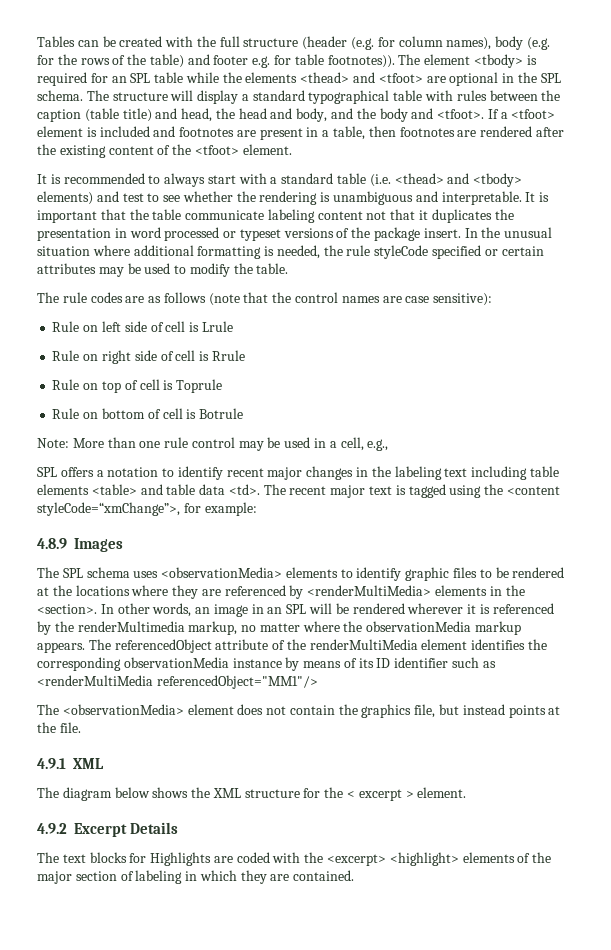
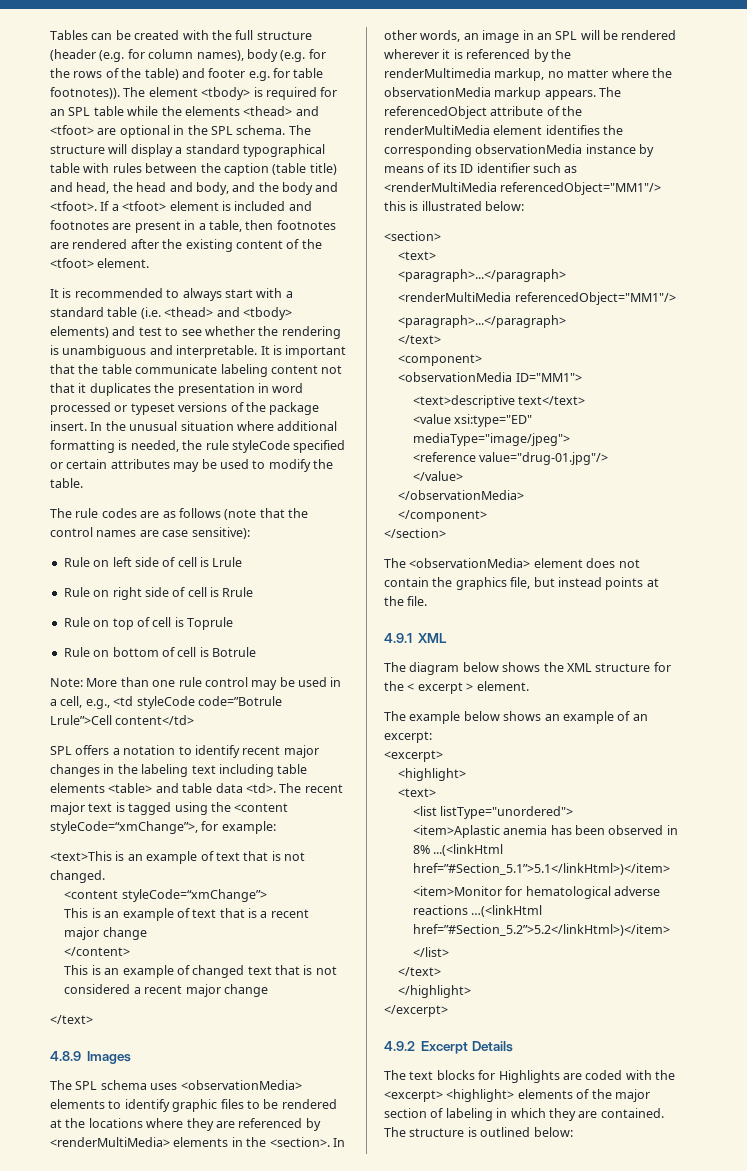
(389, 445) none -> [113,696,282,709] [50,715,195,725] <td styleCode code=”Botrule Lrule”>Cell content</td>
(257, 509) none -> [50,851,305,864] [50,870,105,883] [64,889,267,902] [64,908,309,921] [64,927,147,940] [64,947,131,956] [64,965,337,978] [64,984,268,997] [50,1015,93,1024] // <text>This is an example of text that is not changed. // <content styleCode=“xmChange”> // This is an example of text that is a recent major change // </content> // This is an example of changed text that is not considered a recent major change // </text>
(318, 682) none -> [384,201,525,211] [384,231,441,241] [398,251,437,260] [398,269,567,282] [398,292,676,305] [398,315,567,328] [398,335,442,344] [398,354,483,366] [398,372,582,382] [412,395,586,408] [412,414,533,427] [412,433,570,446] [412,452,609,465] [412,471,463,481] [398,490,525,500] [398,510,488,522] [384,528,446,538] this is illustrated below: // <section> // <text> // <paragraph>...</paragraph> // <renderMultiMedia referencedObject="MM1"/> // <paragraph>...</paragraph> // </text> // <component> // <observationMedia ID="MM1"> // <text>descriptive text</text> // <value xsi:type="ED" mediaType="image/jpeg"> // <reference value="drug-01.jpg"/> // </value> // </observationMedia> // </component> // </section>
(467, 792) none -> [384,711,648,724] [384,731,432,743] [384,750,443,762] [398,768,467,781] [398,788,437,797] [412,806,574,819] [412,825,678,838] [412,844,504,856] [412,863,670,875] [412,886,661,899] [412,905,543,917] [412,924,670,936] [412,947,449,957] [398,967,442,976] [398,985,472,998] [384,1005,448,1017] // The example below shows an example of an excerpt: // <excerpt> // <highlight> // <text> // <list listType="unordered"> // <item>Aplastic anemia has been observed in 8% ...(<linkHtml href=”#Section_5.1”>5.1</linkHtml>)</item> // <item>Monitor for hematological adverse reactions …(<linkHtml href=”#Section_5.2”>5.2</linkHtml>)</item> // </list> // </text> // </highlight> // </excerpt>
(355, 875) none -> [384,1127,573,1137] The structure is outlined below:

